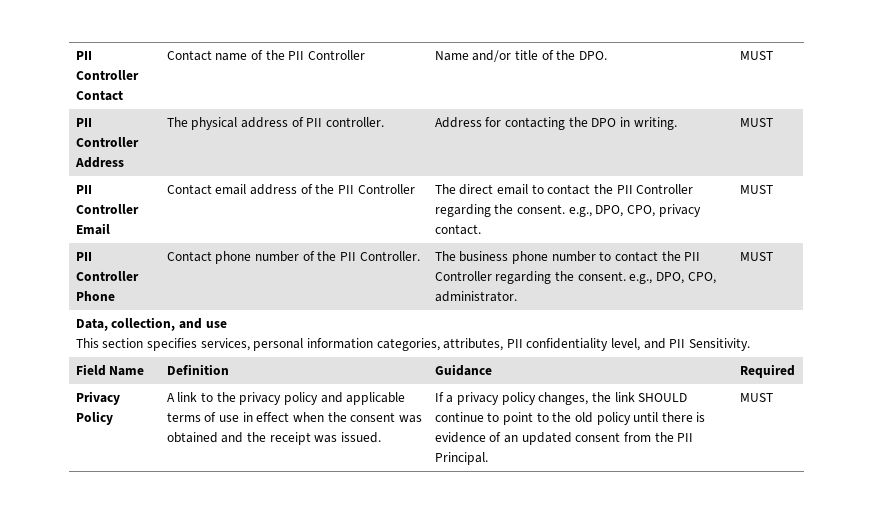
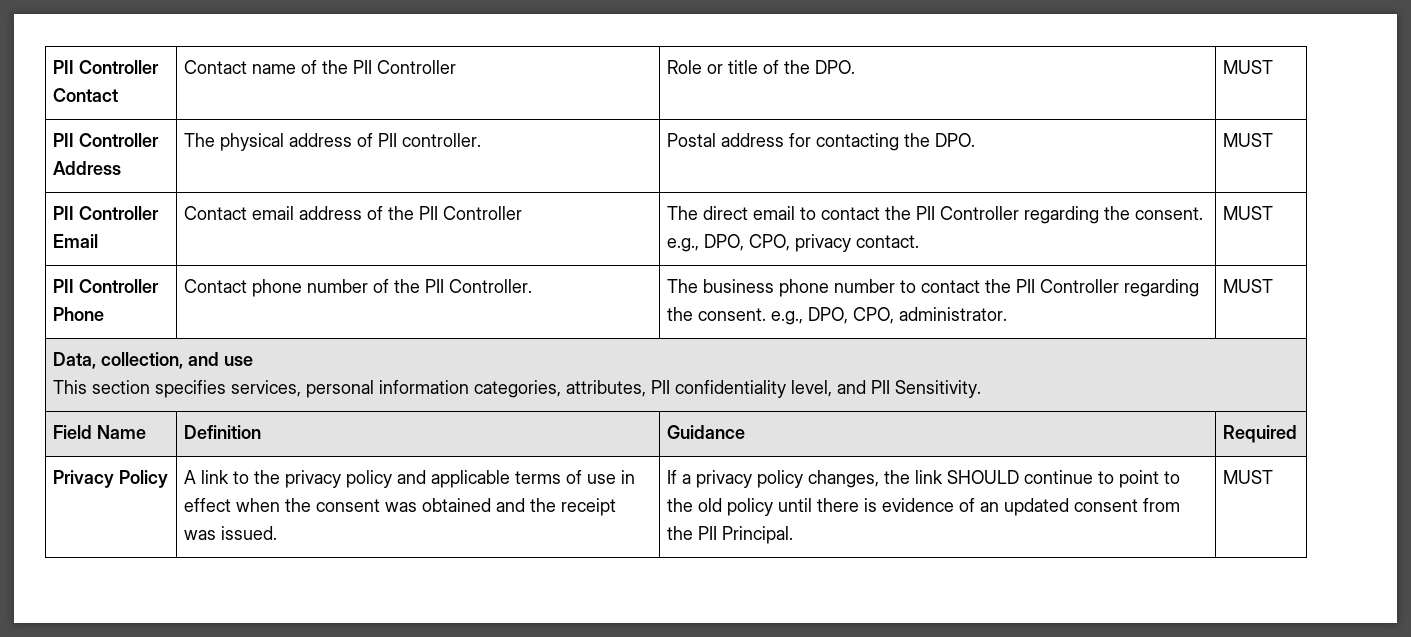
[434,50,512,62] Name and/or -> [666,60,723,74] Role or
[434,117,482,128] Address -> [666,133,784,147] Postal address
[591,117,677,130] DPO in writing. -> [934,133,975,147] DPO.

